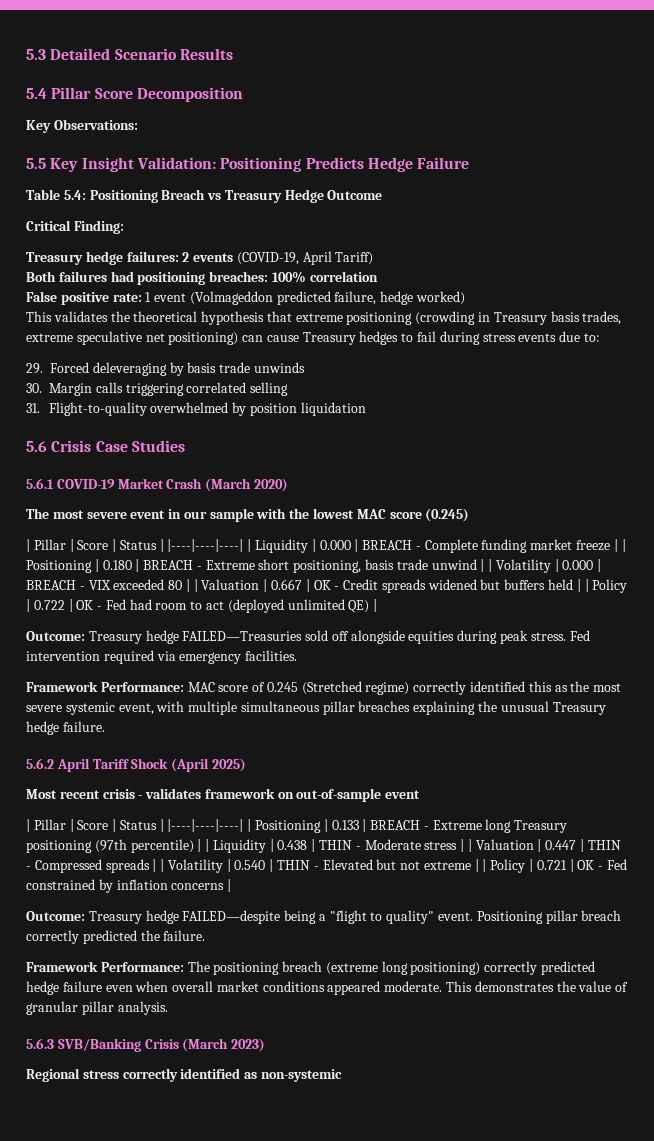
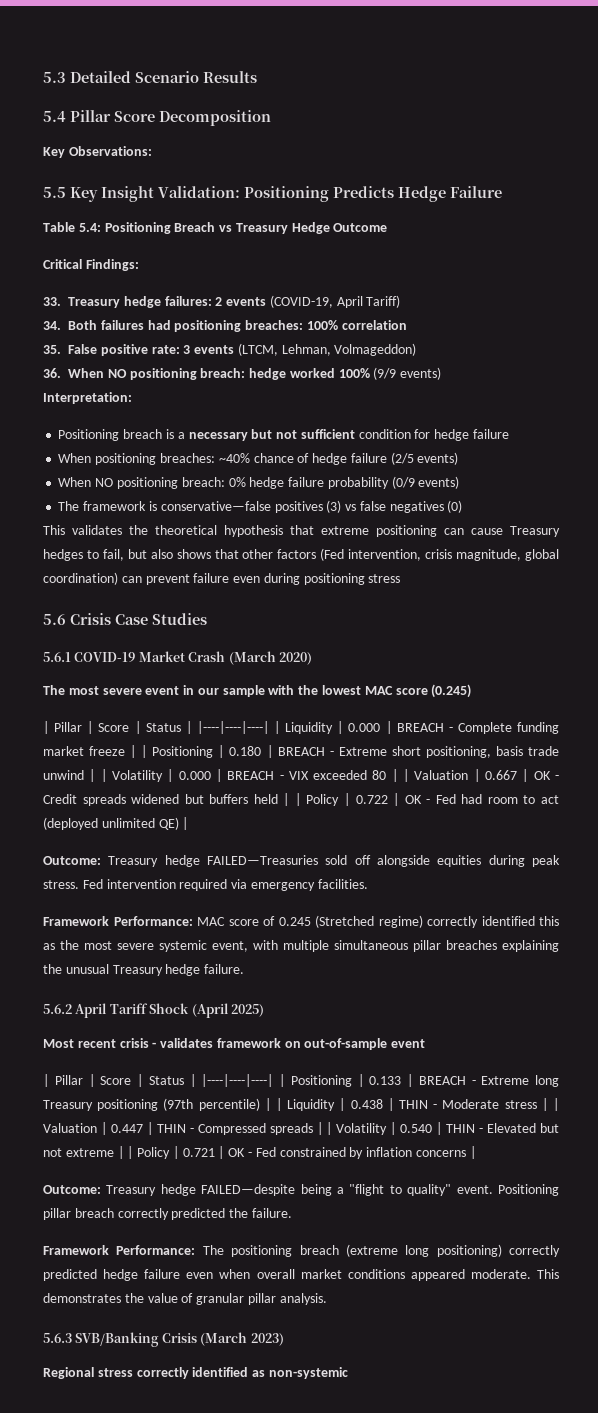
[73,220,124,234] Finding: // -> [85,259,139,271] [43,297,61,306] Findings: // 33.
(374, 258) none -> [43,321,61,330] 34.
(378, 276) none -> [43,345,61,354] 35.
[145,291,466,305] 1 event (Volmageddon predicted failure, hedge worked) -> [183,343,417,356] [43,367,442,380] [43,392,132,404] [58,429,509,441] [58,452,459,465] [58,476,460,489] [58,500,463,513] 3 events (LTCM, Lehman, Volmageddon) // 36. When NO positioning breach: hedge worked 100% (9/9 events) // Interpretation: // Positioning breach is a necessary but not sufficient condition for hedge failure // When positioning breaches: ~40% chance of hedge failure (2/5 events) // When NO positioning breach: 0% hedge failure probability (0/9 events) // The framework is conservative—false positives (3) vs false negatives (0)
[415,311,622,325] [26,331,239,345] (crowding in Treasury basis trades, extreme speculative net positioning) -> (437, 531) none
[417,331,600,345] [26,362,305,376] [26,382,289,396] [26,402,366,416] fail during stress events due to: // 29. Forced deleveraging by basis trade unwinds // 30. Margin calls triggering correlated selling // 31. Flight-to-quality overwhelmed by position liquidation -> [102,548,559,561] [43,572,401,585] fail, but also shows that other factors (Fed intervention, crisis magnitude, global coordination) can prevent failure even during positioning stress

